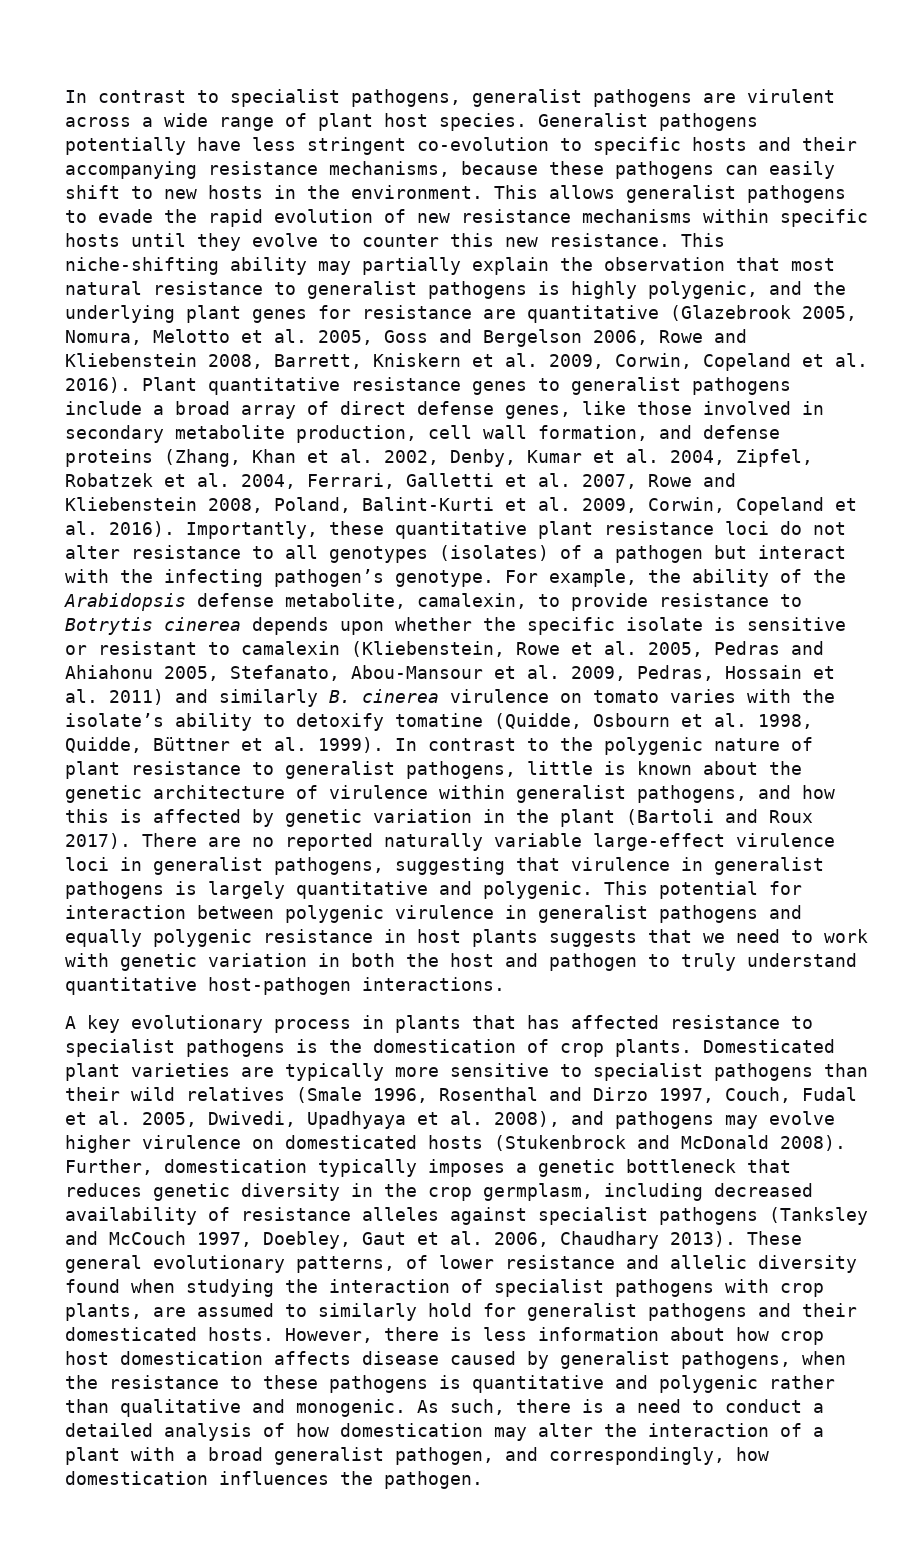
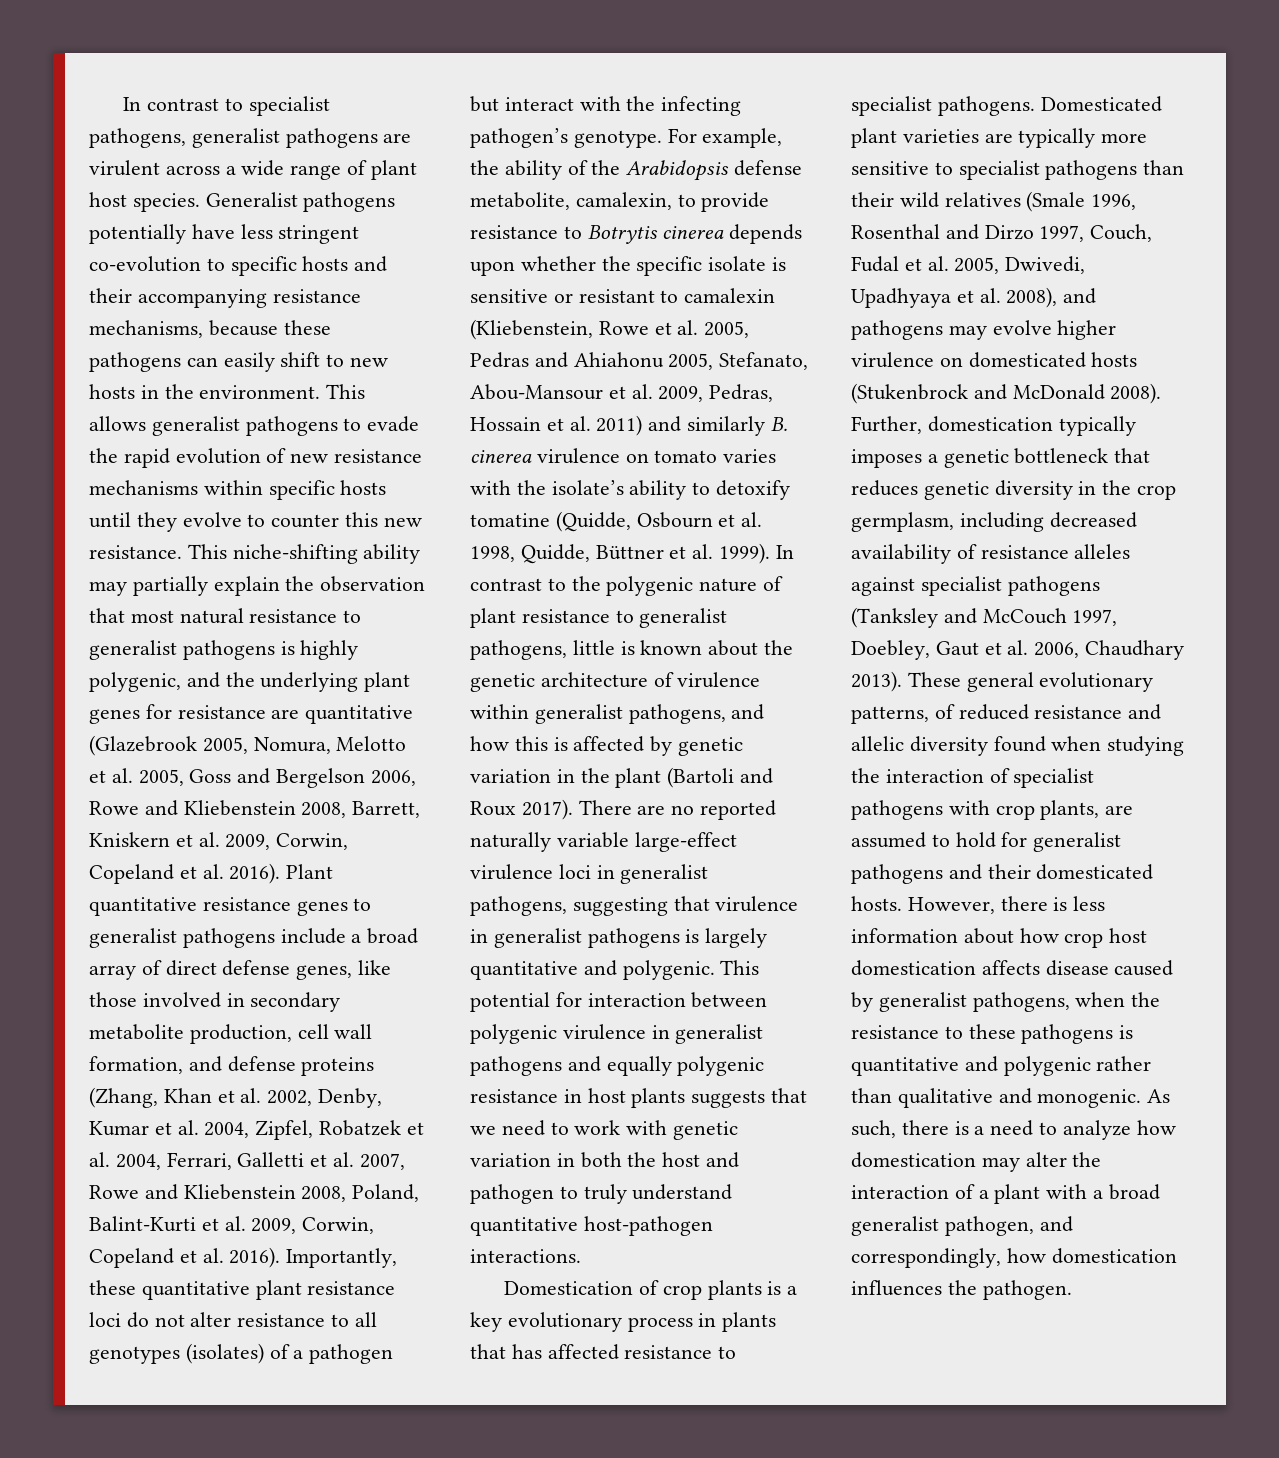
[65,1016,76,1029] A -> [504,1280,798,1300] Domestication of crop plants is a
[186,1039,692,1057] pathogens is the domestication of crop plants. -> [937,96,1035,116] pathogens.
[439,1255,494,1269] lower -> [958,704,1029,720] reduced
[318,1303,417,1321] similarly -> (950, 840) none
[725,1399,824,1413] [65,1423,285,1441] conduct a detailed analysis of -> [1062,1120,1131,1140] analyze

